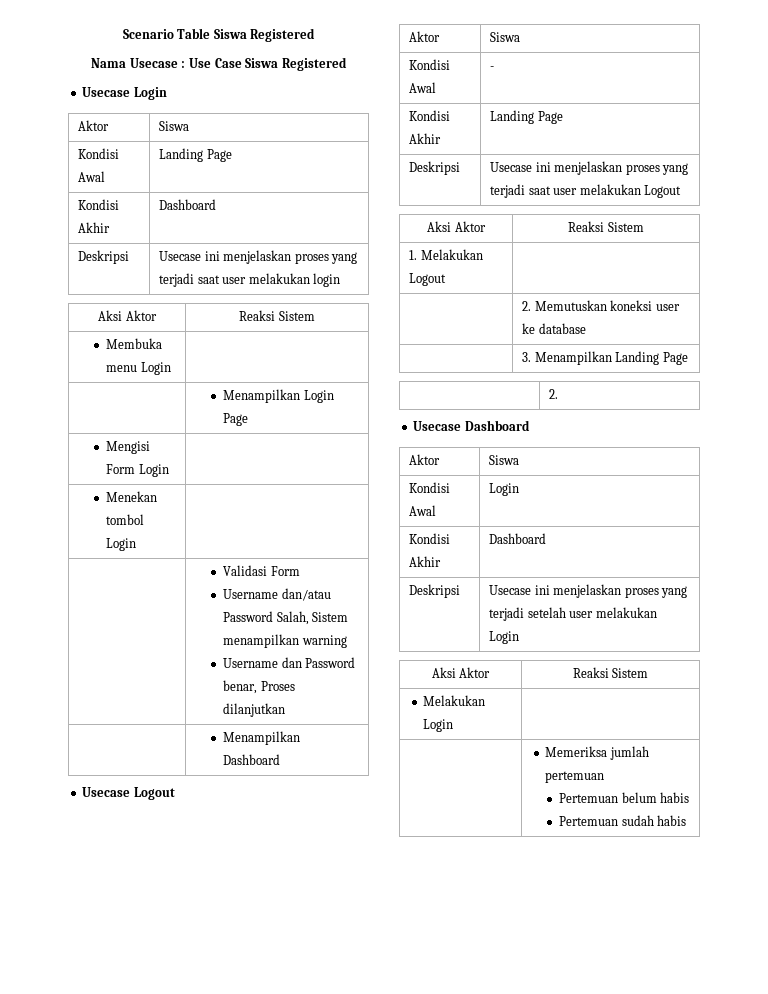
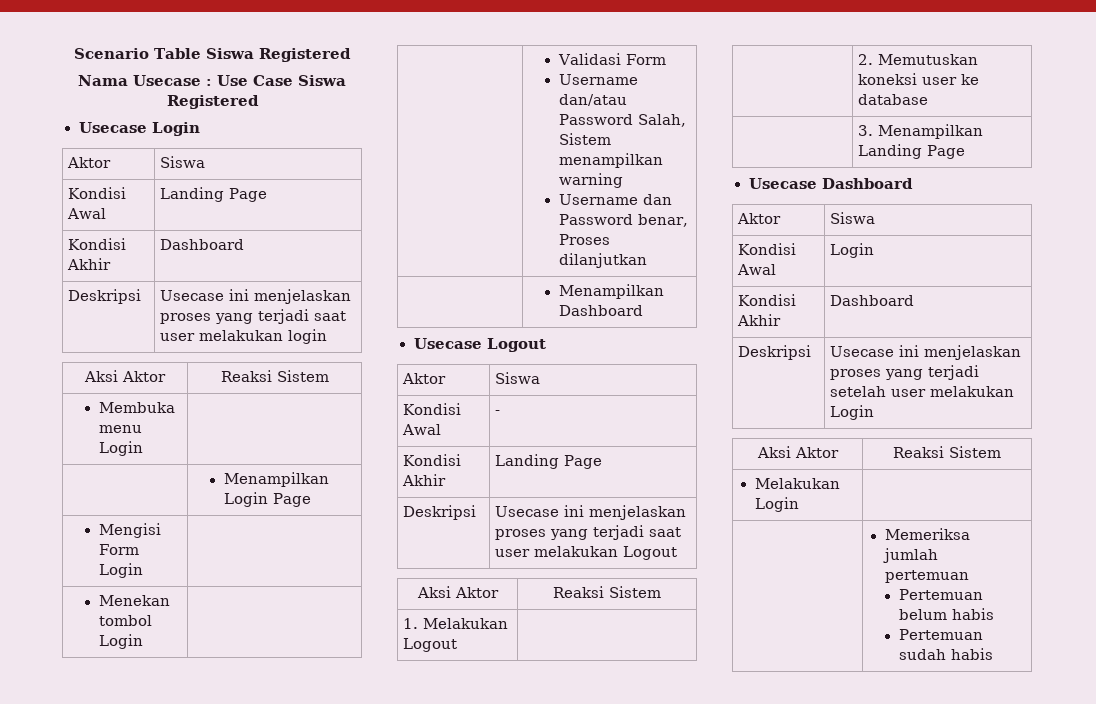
[549,389,559,399] // | 2. -> (966, 152) none

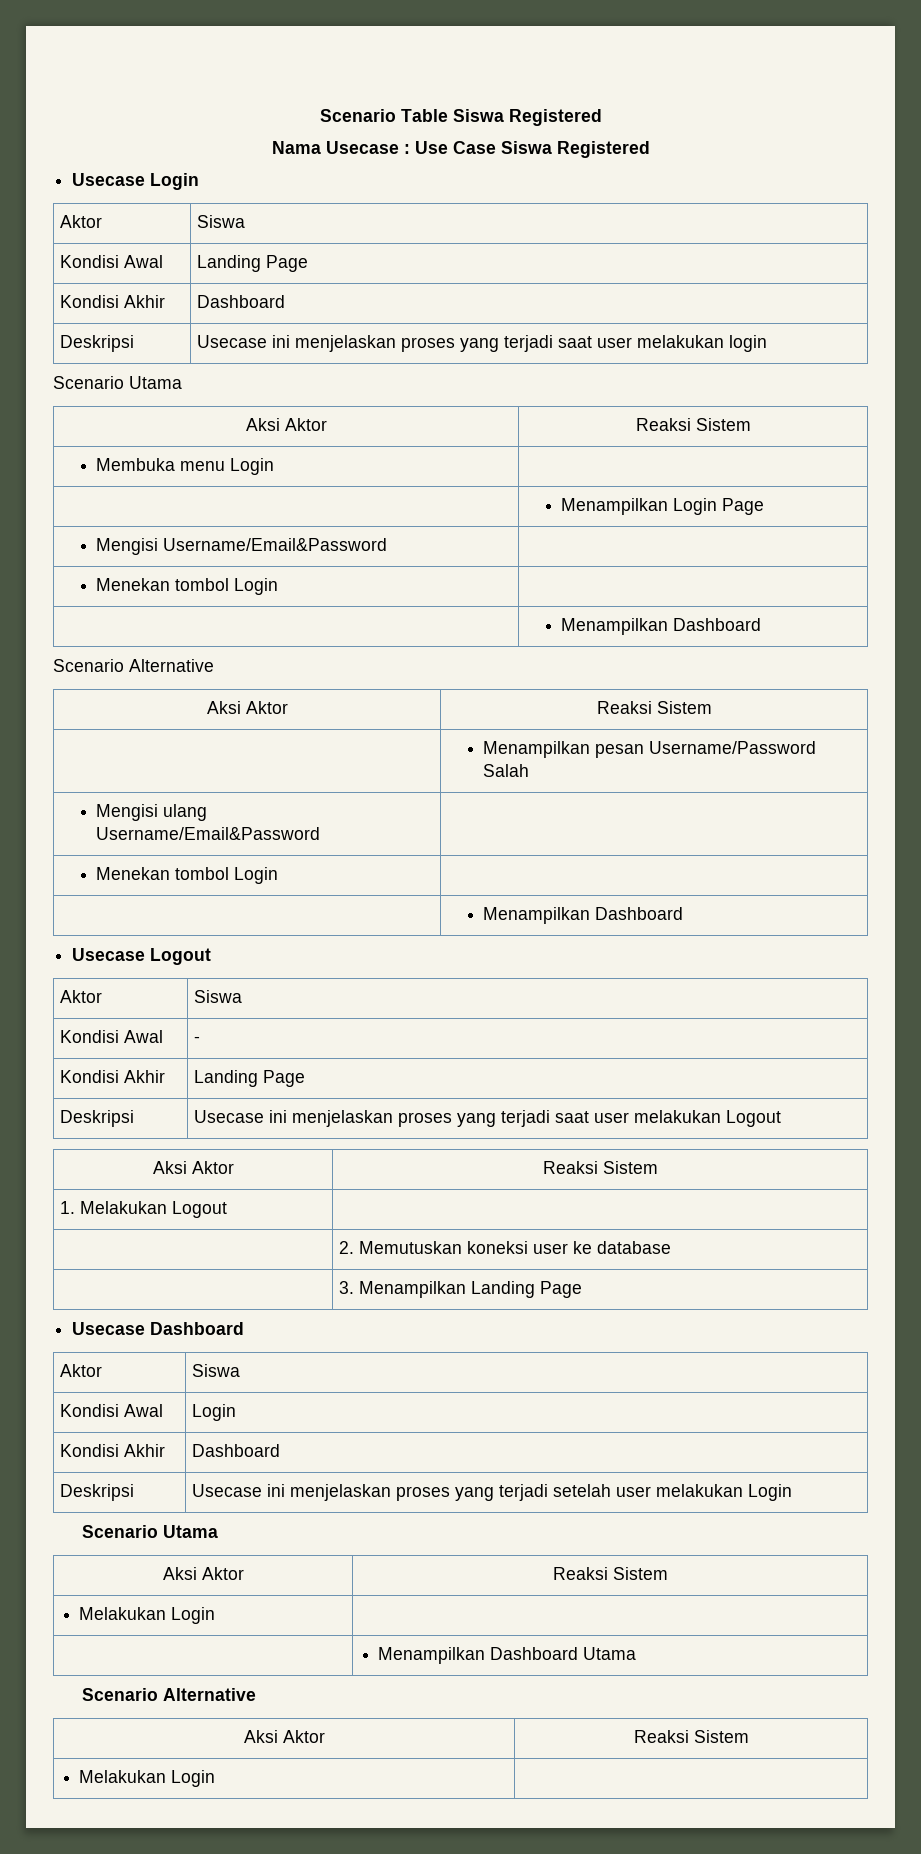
(328, 336) none -> [53,376,182,389] // Scenario Utama
[98,544,139,555] [98,563,143,578] [98,595,170,606] [98,615,152,626] [98,634,143,649] [557,53,666,65] [558,74,638,85] [558,94,627,106] [558,114,686,127] [558,133,611,145] [558,153,663,168] [558,173,623,188] [558,194,672,205] [558,214,688,227] [558,234,610,245] [558,253,647,268] Form Login | // Menekan tombol Login | // | Validasi Form // Username dan/atau Password Salah, Sistem menampilkan warning // Username dan Password benar, Proses dilanjutkan -> [163,538,388,551] [96,578,279,595] [561,618,762,635] [53,659,214,672] [206,701,288,714] [596,701,712,714] [483,741,817,758] [483,764,530,777] [96,804,208,821] [96,827,321,840] [96,867,279,884] Username/Email&Password | // Menekan tombol Login | // | Menampilkan Dashboard // Scenario Alternative // Aksi Aktor | Reaksi Sistem // | Menampilkan pesan Username/Password Salah // Mengisi ulang Username/Email&Password | // Menekan tombol Login |
(875, 412) none -> [81,1525,218,1538] // Scenario Utama
[884,528,970,540] [882,548,938,563] [884,570,969,583] [898,589,983,600] [898,608,994,620] [898,629,983,640] [898,648,993,660] Memeriksa jumlah pertemuan // Pertemuan belum habis // Pertemuan sudah habis -> [378,1647,637,1664] [81,1688,256,1701] [243,1730,325,1743] [633,1730,749,1743] [79,1770,216,1787] Menampilkan Dashboard Utama // Scenario Alternative // Aksi Aktor | Reaksi Sistem // Melakukan Login |

